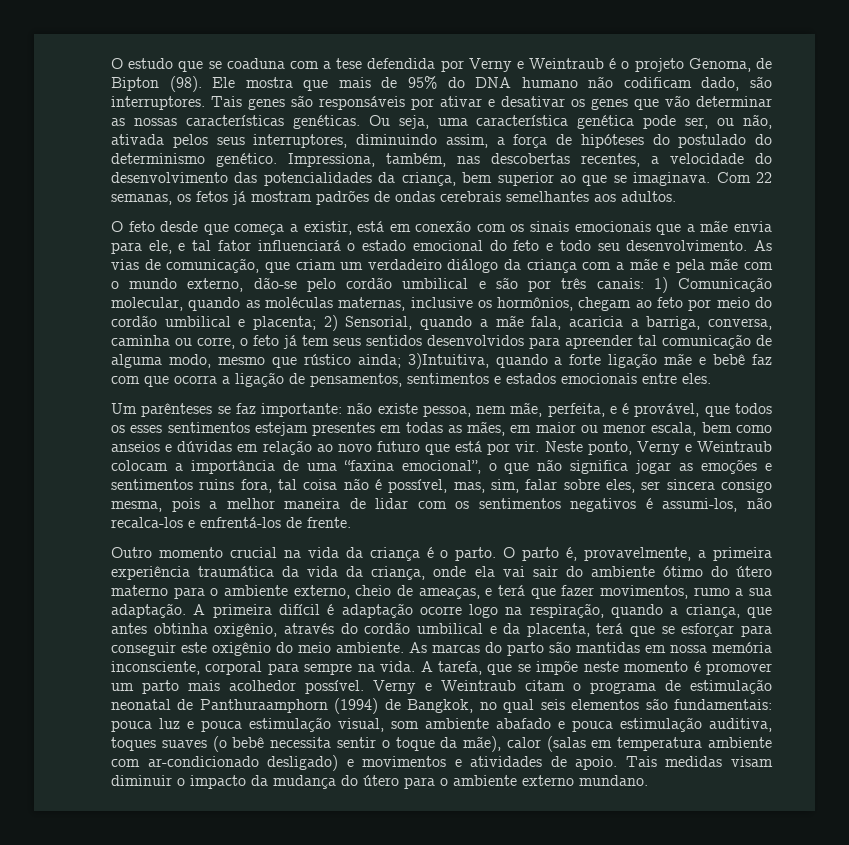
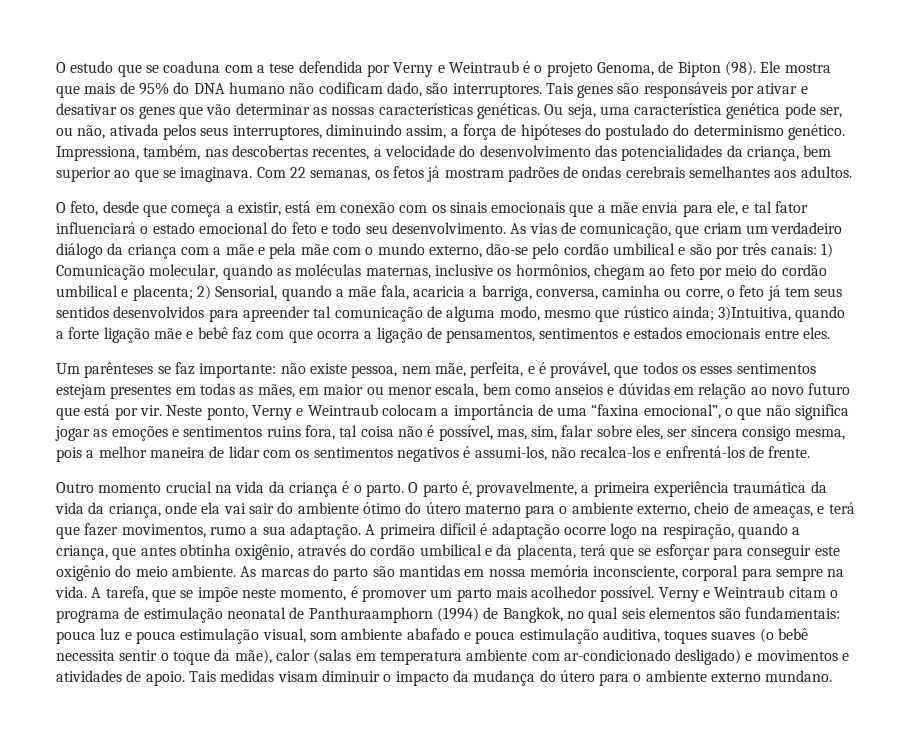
[128,221,155,232] feto -> [70,201,99,216] feto,
[624,661,689,672] momento -> [280,588,347,601] momento,

